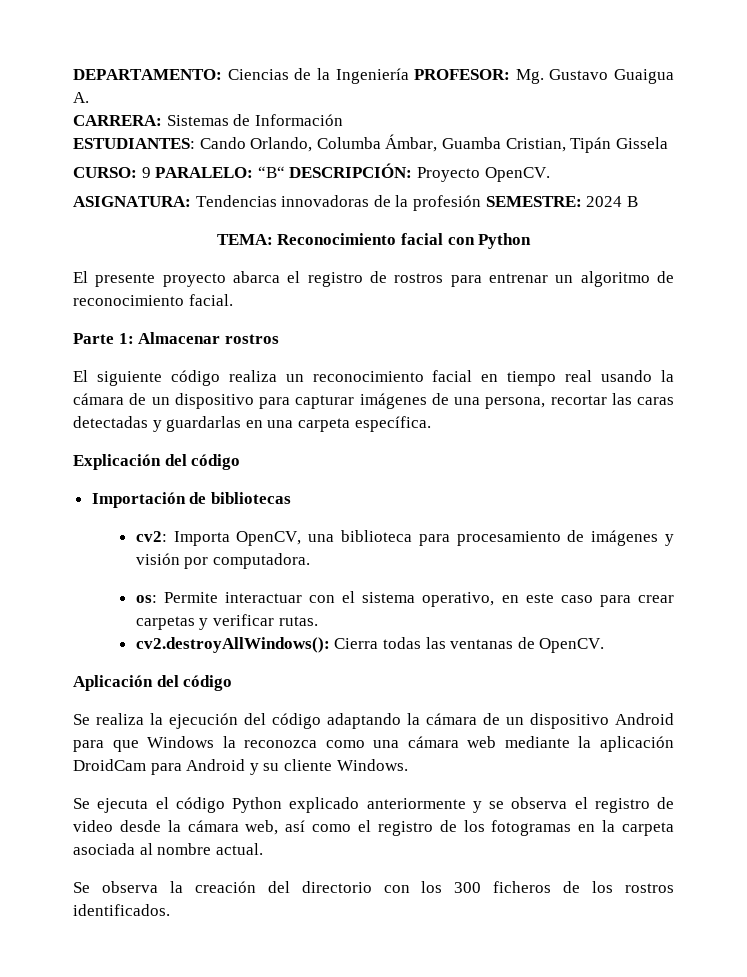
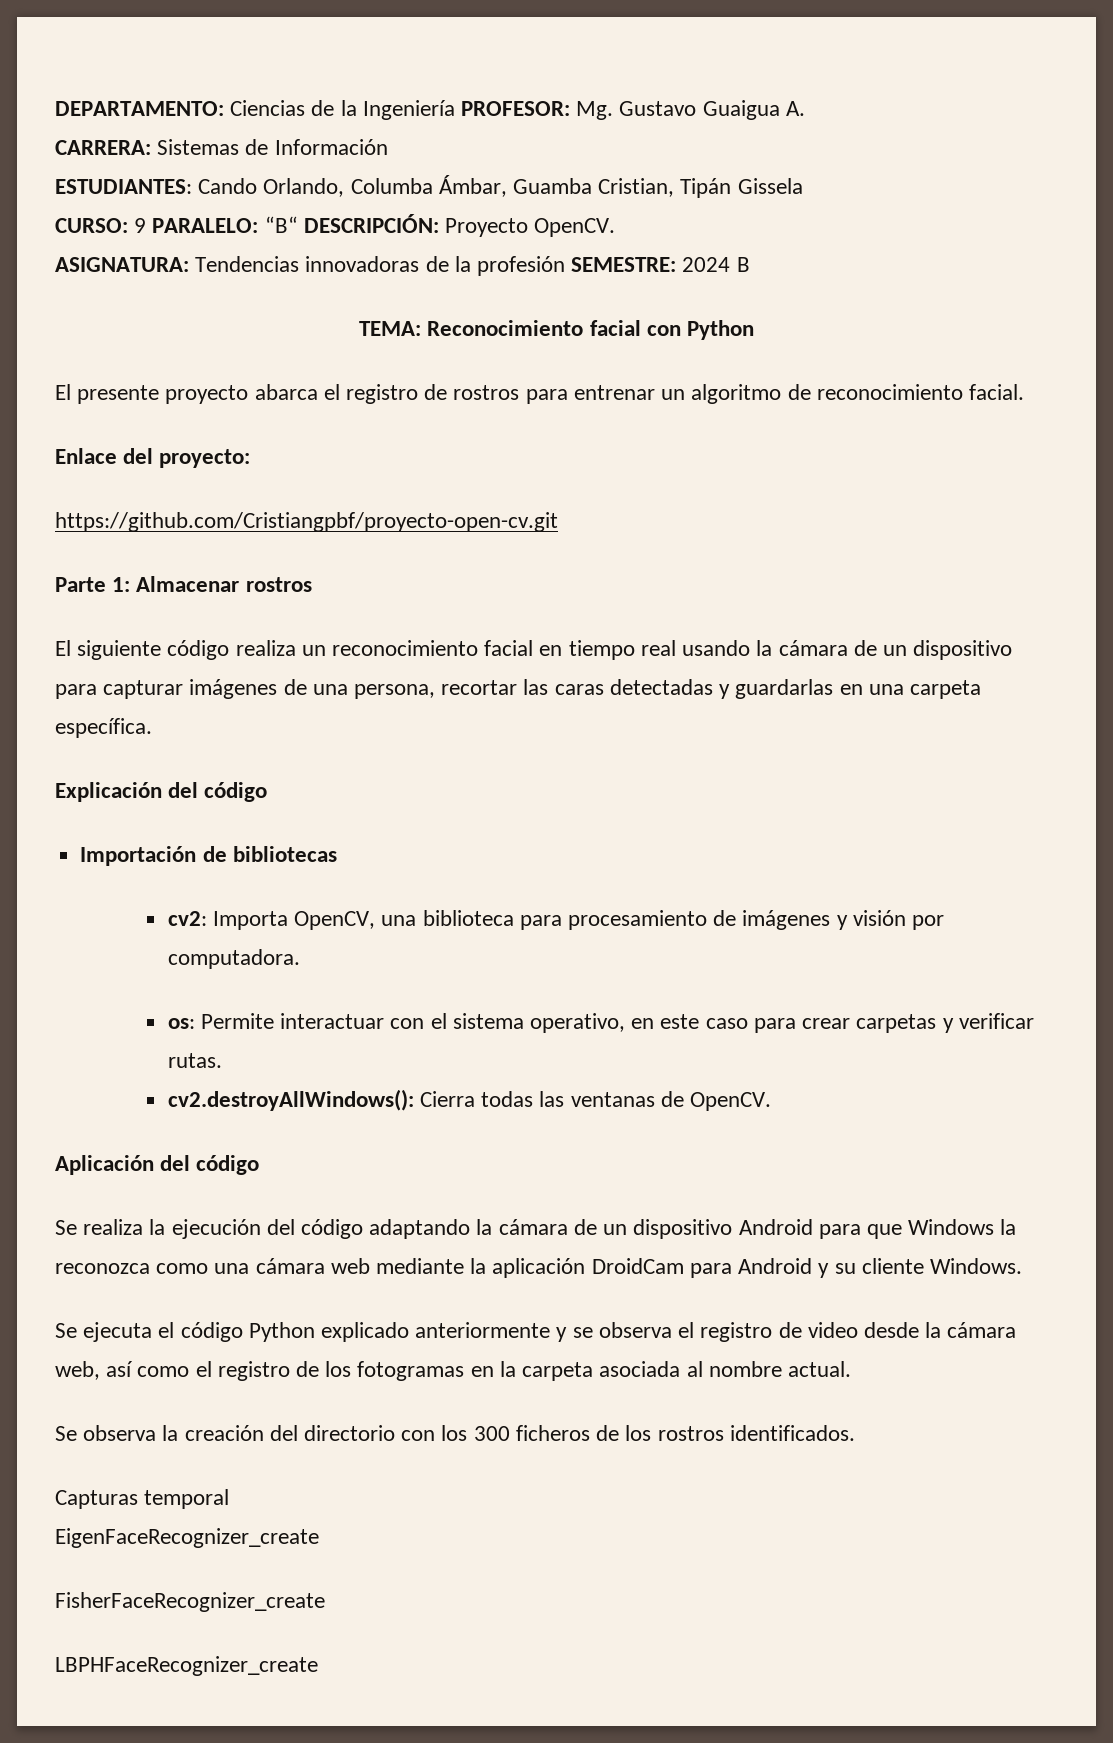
(233, 300) none -> [55,448,251,468] [55,512,558,532] // Enlace del proyecto: // https://github.com/Cristiangpbf/proyecto-open-cv.git
(170, 910) none -> [55,1489,230,1509] [55,1528,319,1548] [55,1592,325,1612] [55,1656,318,1676] // Capturas temporal // EigenFaceRecognizer_create // FisherFaceRecognizer_create // LBPHFaceRecognizer_create

